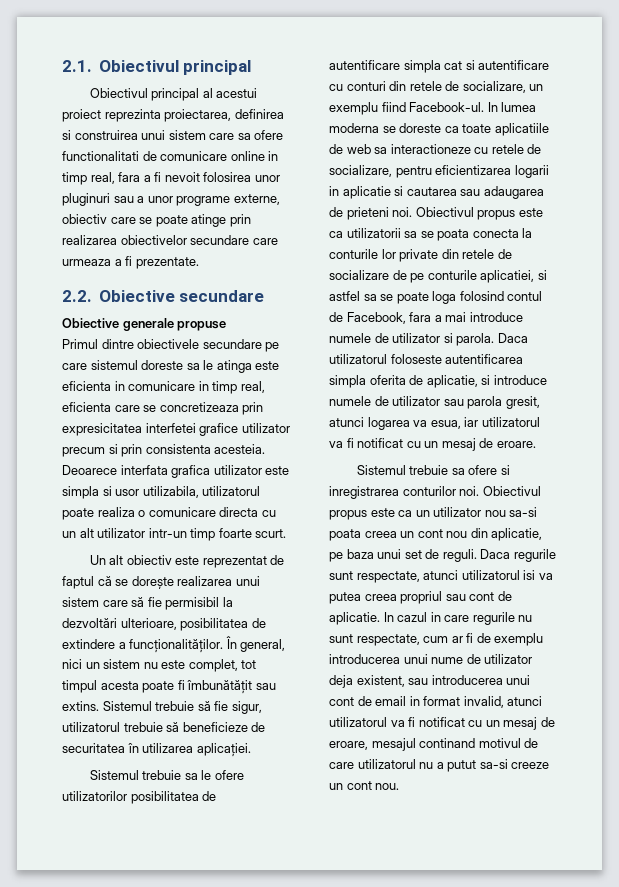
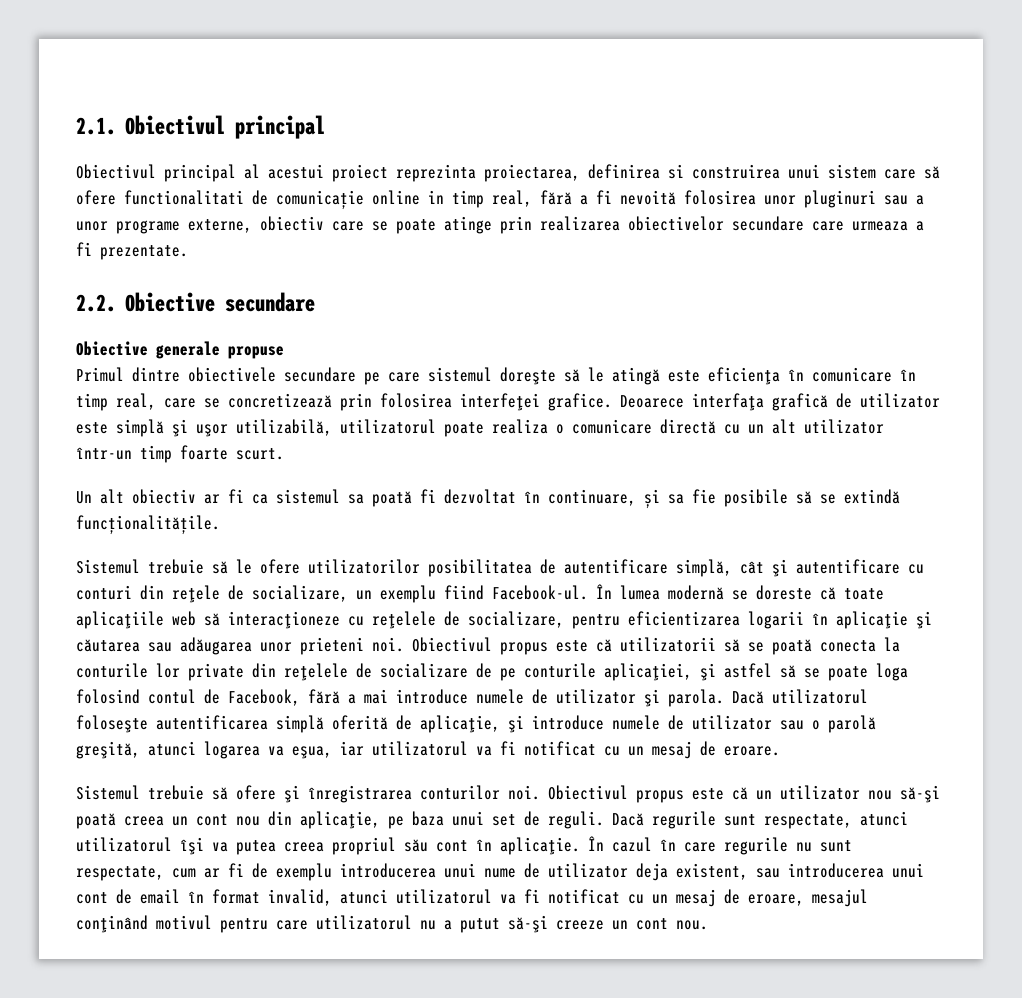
[237,133,251,140] sa -> [924,166,940,179] să
[160,151,228,161] comunicare -> [276,190,364,210] comunicație
[118,172,200,182] fara a fi nevoit -> [540,190,676,205] fără a fi nevoită
[141,360,280,373] [62,381,265,394] [62,402,264,415] [62,423,290,436] [62,444,266,457] [62,465,290,478] [62,486,199,499] doreste sa le atinga este eficienta in comunicare in timp real, eficienta care se concretizeaza prin expresicitatea interfetei grafice utilizator precum si prin consistenta acesteia. Deoarece interfata grafica utilizator este simpla si usor utilizabila, -> [500,367,916,385] [76,393,940,411] [76,419,332,437] doreşte să le atingă este eficienţa în comunicare în timp real, care se concretizează prin folosirea interfeţei grafice. Deoarece interfaţa grafică de utilizator este simplă şi uşor utilizabilă,
[219,507,259,517] directa -> [660,419,716,434] directă
[148,528,187,538] intr-un -> [76,447,132,460] într-un
[175,555,285,568] [62,576,260,589] [62,597,233,610] [62,618,266,631] [62,636,286,653] [62,659,257,672] [62,680,276,694] [62,701,262,714] [62,722,266,732] [62,743,251,757] [89,770,198,780] este reprezentat de faptul că se dorește realizarea unui sistem care să fie permisibil la dezvoltări ulterioare, posibilitatea de extindere a funcționalităților. În general, nici un sistem nu este complet, tot timpul acesta poate fi îmbunătățit sau extins. Sistemul trebuie să fie sigur, utilizatorul trebuie să beneficieze de securitatea în utilizarea aplicației. // Sistemul trebuie sa -> [204,489,900,509] [76,515,220,535] [76,559,228,574] ar fi ca sistemul sa poată fi dezvoltat în continuare, și sa fie posibile să se extindă funcționalitățile. // Sistemul trebuie să
[403,60,475,73] simpla cat si -> [676,559,788,577] simplă, cât şi
[409,81,442,91] retele -> [172,585,220,603] reţele
[487,102,537,112] [329,123,549,136] [329,144,524,154] In lumea moderna se doreste ca toate aplicatiile de web sa interactioneze cu retele -> [596,584,884,600] [76,611,436,629] În lumea modernă se doreste că toate aplicaţiile web să interacţioneze cu reţelele
[329,186,544,199] [329,207,343,217] in aplicatie si cautarea sau adaugarea de -> [812,611,932,629] [76,637,292,655] în aplicaţie şi căutarea sau adăugarea unor
[329,228,470,241] ca utilizatorii sa se poata -> [596,637,812,655] că utilizatorii să se poată
[462,249,495,259] retele -> [284,663,348,681] reţelele
[480,270,547,283] [329,291,377,301] aplicatiei, si astfel sa -> [604,663,796,681] aplicaţiei, şi astfel să
[409,312,432,322] fara -> [308,689,340,704] fără
[443,333,528,346] [329,354,524,364] [329,375,491,388] si parola. Daca utilizatorul foloseste autentificarea simpla oferita de aplicatie, si -> [644,689,868,707] [76,715,524,733] şi parola. Dacă utilizatorul foloseşte autentificarea simplă oferită de aplicaţie, şi
[467,396,540,409] parola gresit, -> [812,715,876,733] [76,741,140,759] o parolă greşită,
[430,420,461,429] esua, -> [292,746,332,759] eşua,
[451,465,510,475] [329,486,399,499] sa ofere si inregistrarea -> [212,785,412,803] să ofere şi înregistrarea
[398,510,413,517] ca -> [732,787,748,800] că
[509,507,538,517] [329,529,361,541] sa-si poata -> [900,785,940,803] [76,813,116,829] să-şi poată
[491,528,543,541] aplicatie, -> [300,811,380,829] aplicaţie,
[480,549,511,559] Daca -> [612,813,644,826] Dacă
[523,570,536,580] isi -> [180,837,204,855] îşi
[445,591,512,601] [329,612,441,625] sau cont de aplicatie. In cazul in -> [404,836,676,855] său cont în aplicaţie. În cazul în
[409,696,420,706] in -> [188,891,204,903] în
[419,738,539,748] continand motivul de -> [76,915,268,933] conţinând motivul pentru
[479,759,508,769] sa-si -> [508,915,548,933] să-şi

